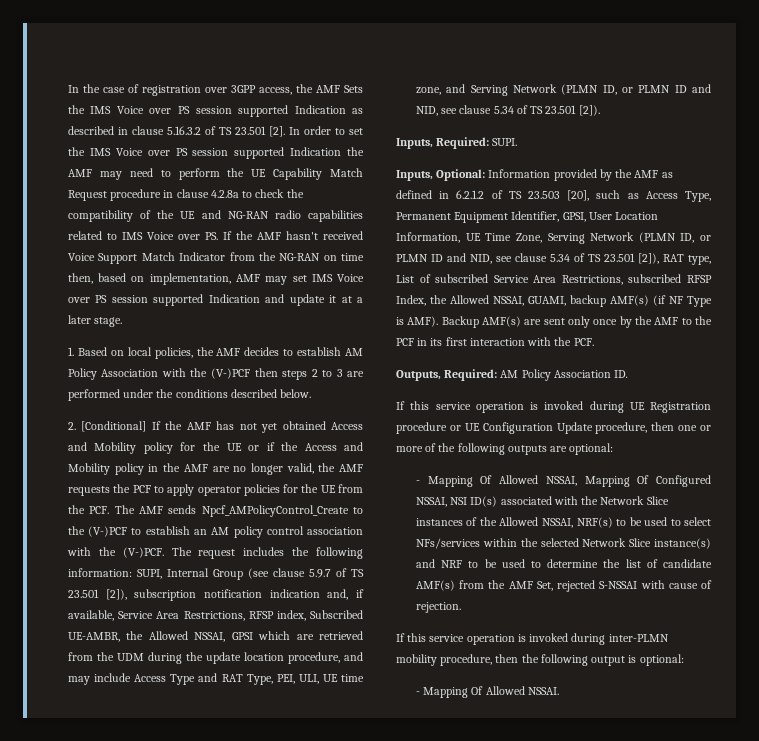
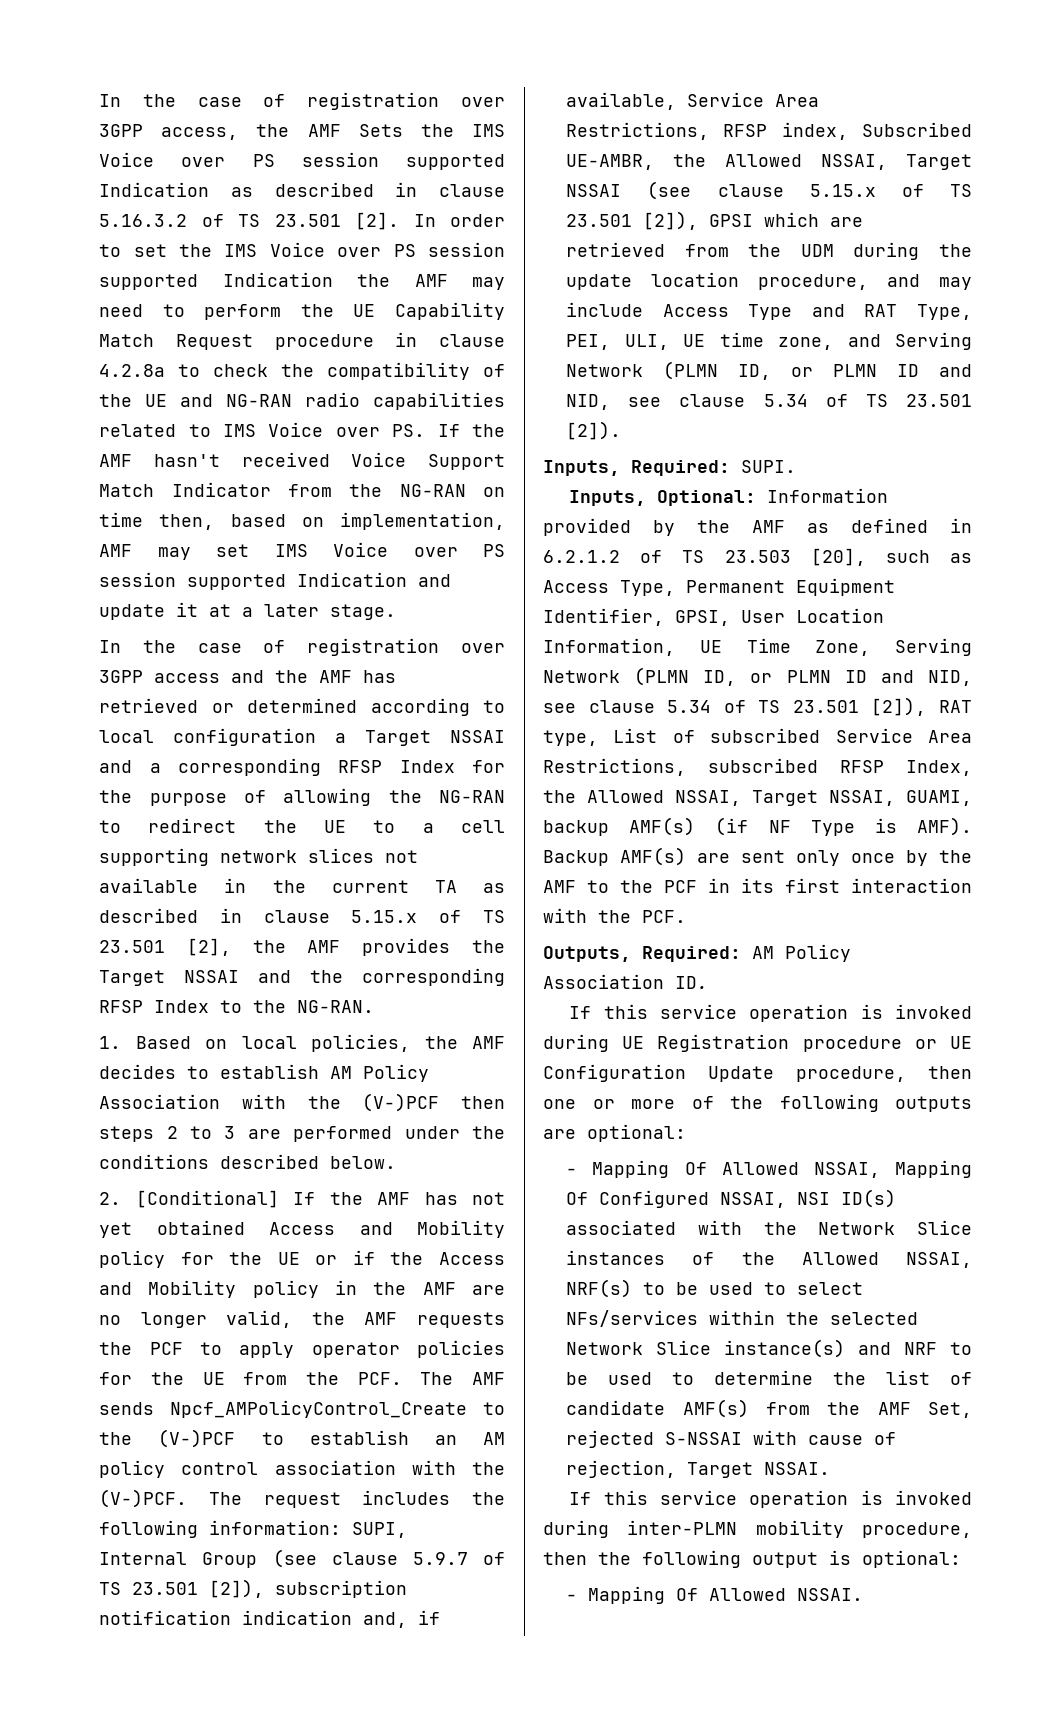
(123, 322) none -> [99,638,505,656] [99,670,397,683] [99,698,505,716] [99,728,505,746] [99,758,506,776] [99,788,505,806] [99,818,505,833] [99,848,419,866] [99,878,505,893] [99,908,505,923] [99,938,505,956] [99,968,505,986] [99,1000,375,1013] // In the case of registration over 3GPP access and the AMF has retrieved or determined according to local configuration a Target NSSAI and a corresponding RFSP Index for the purpose of allowing the NG-RAN to redirect the UE to a cell supporting network slices not available in the current TA as described in clause 5.15.x of TS 23.501 [2], the AMF provides the Target NSSAI and the corresponding RFSP Index to the NG-RAN.
(226, 637) none -> [906,154,972,170] [566,181,972,200] [566,211,699,230] Target NSSAI (see clause 5.15.x of TS 23.501 [2]),
(524, 301) none -> [752,790,895,806] Target NSSAI,
[415,602,461,613] rejection. -> [566,1460,831,1478] rejection, Target NSSAI.

